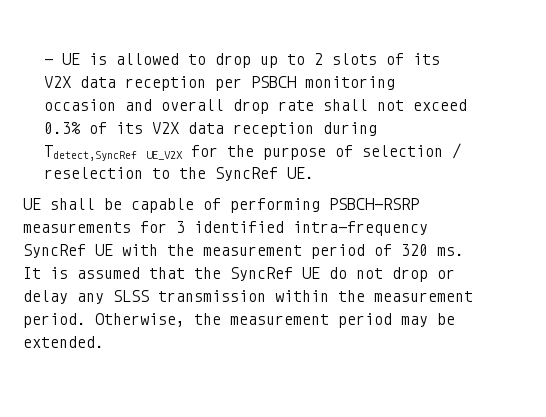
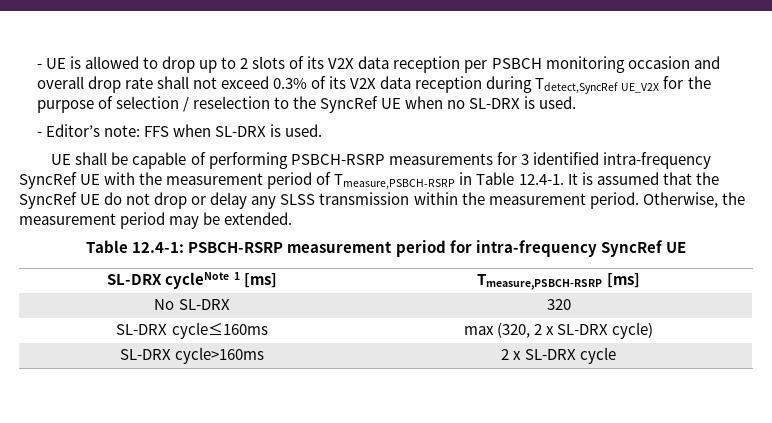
[287,167,315,179] UE. -> [381,96,577,109] [36,124,323,137] UE when no SL-DRX is used. // - Editor’s note: FFS when SL-DRX is used.
[401,244,464,256] 320 ms. -> [334,172,564,189] Tmeasure,PSBCH-RSRP in Table 12.4-1.
(104, 342) none -> [86,240,686,257] [107,272,277,289] [477,273,640,290] [154,299,230,310] [546,299,571,310] [116,322,268,339] [463,322,654,339] [119,347,265,364] [501,347,616,364] // Table 12.4-1: PSBCH-RSRP measurement period for intra-frequency SyncRef UE // SL-DRX cycleNote 1 [ms] | Tmeasure,PSBCH-RSRP [ms] // No SL-DRX | 320 // SL-DRX cycle≤160ms | max (320, 2 x SL-DRX cycle) // SL-DRX cycle>160ms | 2 x SL-DRX cycle

